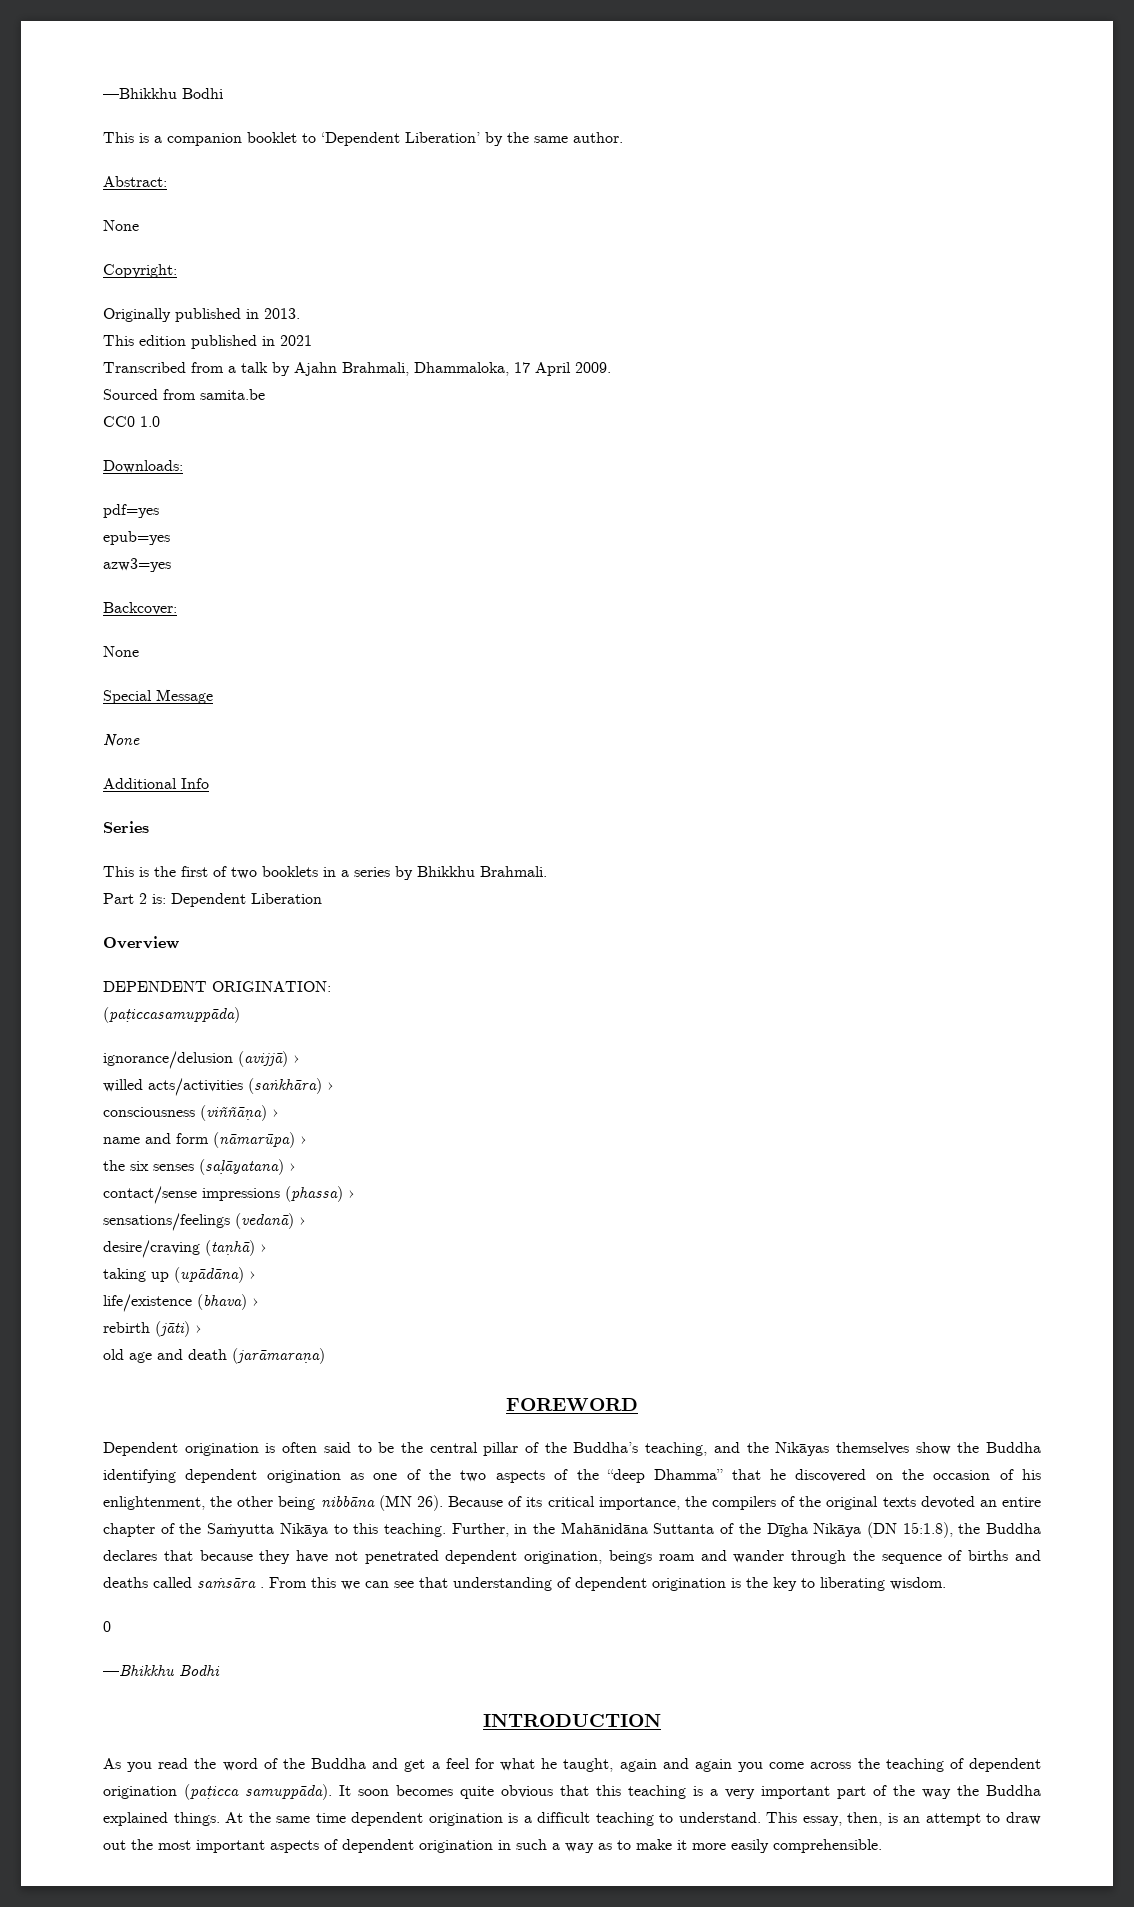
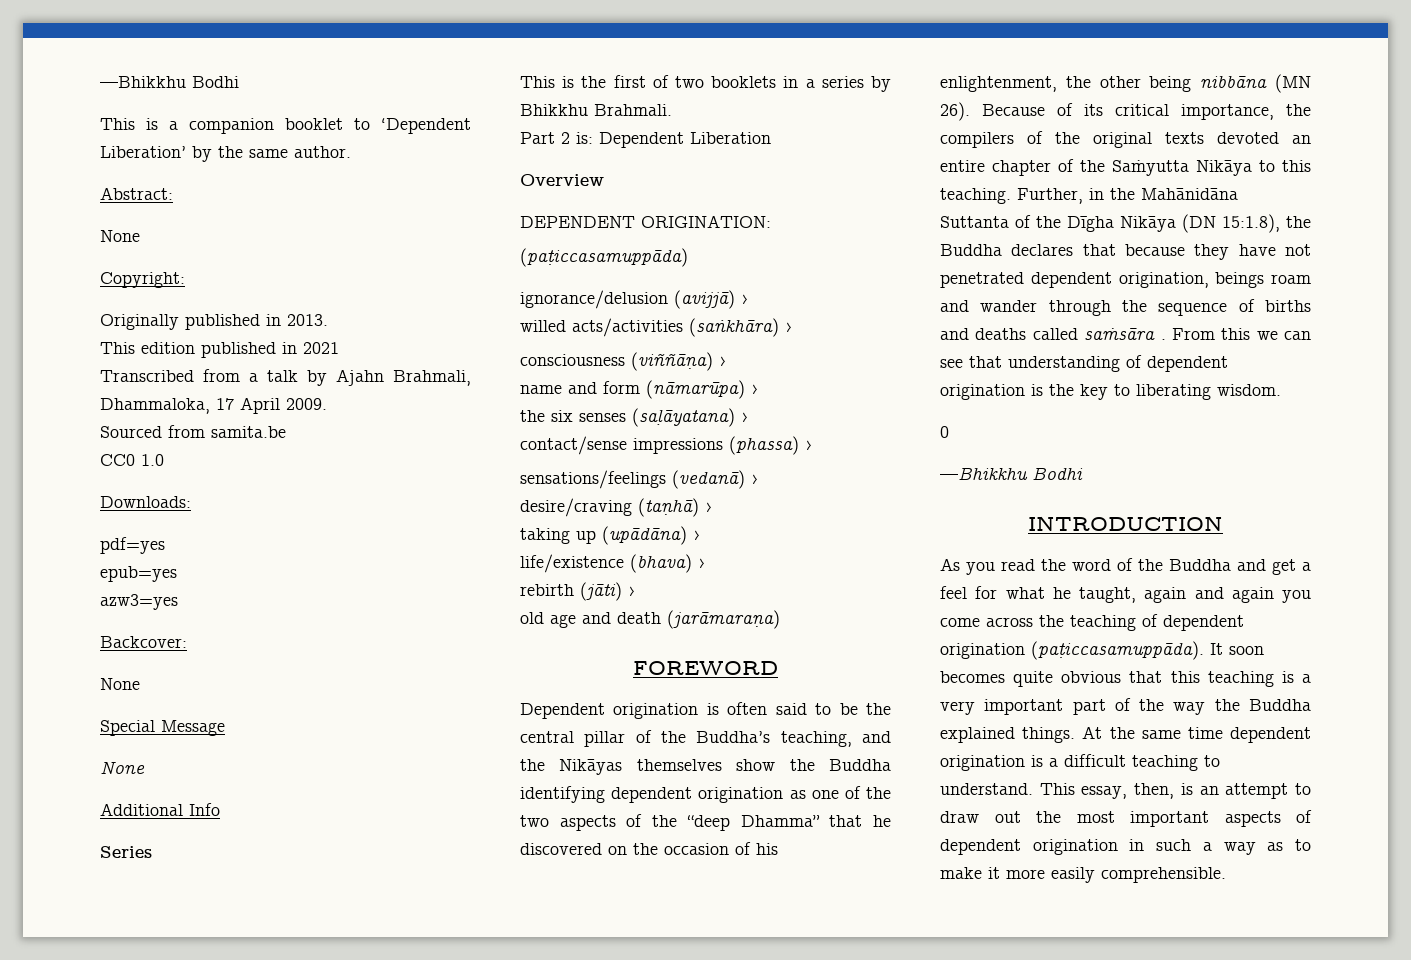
[184,1784,332,1800] (paṭicca samuppāda). -> [1031,641,1204,660] (paṭiccasamuppāda).

